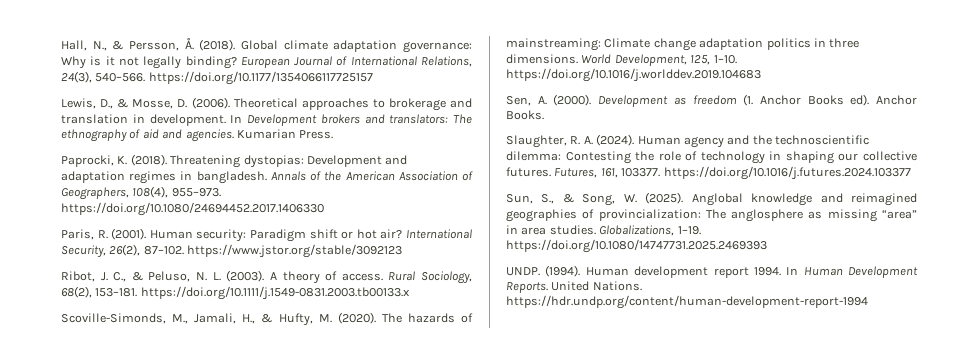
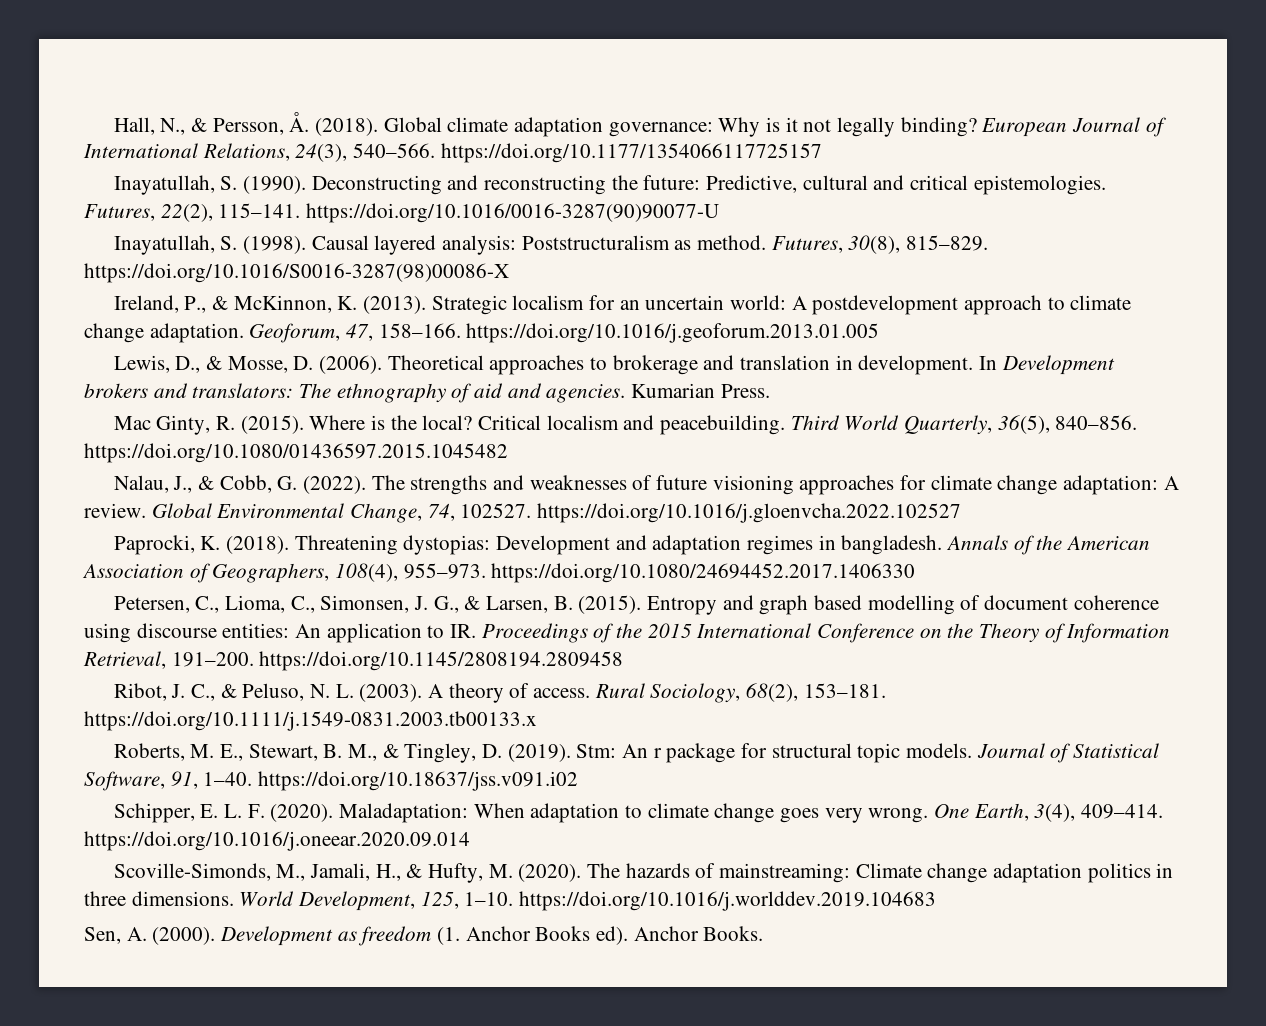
(373, 78) none -> [113,175,1106,195] [84,203,720,223] [113,235,988,255] [84,263,509,283] [113,295,1132,315] [84,323,880,343] // Inayatullah, S. (1990). Deconstructing and reconstructing the future: Predictive, cultural and critical epistemologies. Futures, 22(2), 115–141. https://doi.org/10.1016/0016-3287(90)90077-U // Inayatullah, S. (1998). Causal layered analysis: Poststructuralism as method. Futures, 30(8), 815–829. https://doi.org/10.1016/S0016-3287(98)00086-X // Ireland, P., & McKinnon, K. (2013). Strategic localism for an uncertain world: A postdevelopment approach to climate change adaptation. Geoforum, 47, 158–166. https://doi.org/10.1016/j.geoforum.2013.01.005
(334, 134) none -> [113,415,1138,435] [84,443,508,463] [113,475,1179,495] [84,503,962,523] // Mac Ginty, R. (2015). Where is the local? Critical localism and peacebuilding. Third World Quarterly, 36(5), 840–856. https://doi.org/10.1080/01436597.2015.1045482 // Nalau, J., & Cobb, G. (2022). The strengths and weaknesses of future visioning approaches for climate change adaptation: A review. Global Environmental Change, 74, 102527. https://doi.org/10.1016/j.gloenvcha.2022.102527
[61,228,473,242] [61,244,403,258] Paris, R. (2001). Human security: Paradigm shift or hot air? International Security, 26(2), 87–102. https://www.jstor.org/stable/3092123 -> [113,595,1159,615] [84,623,1171,643] [83,651,624,671] Petersen, C., Lioma, C., Simonsen, J. G., & Larsen, B. (2015). Entropy and graph based modelling of document coherence using discourse entities: An application to IR. Proceedings of the 2015 International Conference on the Theory of Information Retrieval, 191–200. https://doi.org/10.1145/2808194.2809458
(410, 293) none -> [113,743,1159,763] [84,771,579,791] [113,803,1163,823] [84,831,470,851] // Roberts, M. E., Stewart, B. M., & Tingley, D. (2019). Stm: An r package for structural topic models. Journal of Statistical Software, 91, 1–40. https://doi.org/10.18637/jss.v091.i02 // Schipper, E. L. F. (2020). Maladaptation: When adaptation to climate change goes very wrong. One Earth, 3(4), 409–414. https://doi.org/10.1016/j.oneear.2020.09.014
[506,134,869,148] [506,151,917,164] [506,166,911,180] [506,192,917,206] [506,209,917,222] [506,225,701,236] [506,239,767,253] [506,265,918,278] [506,281,642,293] [506,295,868,309] // Slaughter, R. A. (2024). Human agency and the technoscientific dilemma: Contesting the role of technology in shaping our collective futures. Futures, 161, 103377. https://doi.org/10.1016/j.futures.2024.103377 // Sun, S., & Song, W. (2025). Anglobal knowledge and reimagined geographies of provincialization: The anglosphere as missing “area” in area studies. Globalizations, 1–19. https://doi.org/10.1080/14747731.2025.2469393 // UNDP. (1994). Human development report 1994. In Human Development Reports. United Nations. https://hdr.undp.org/content/human-development-report-1994 -> (764, 933) none

